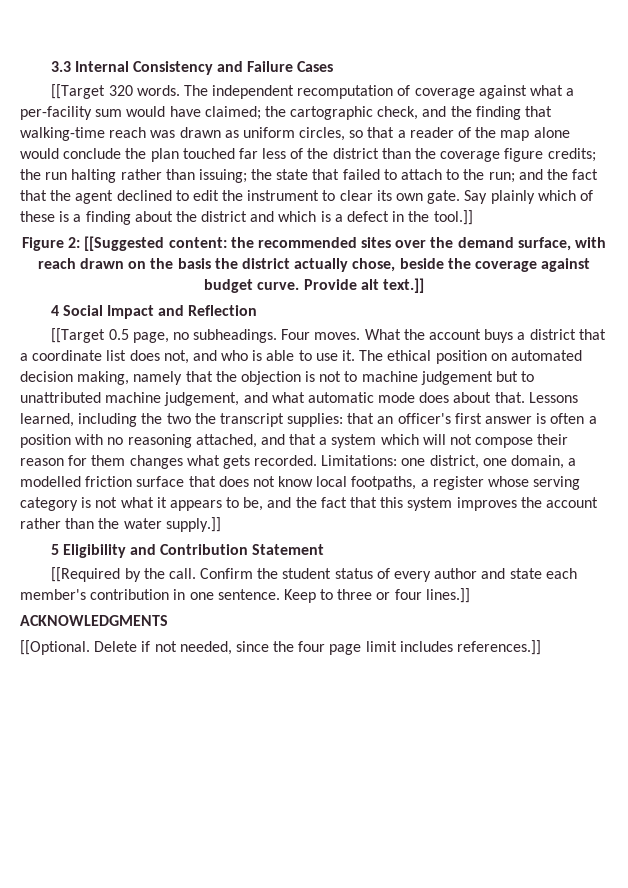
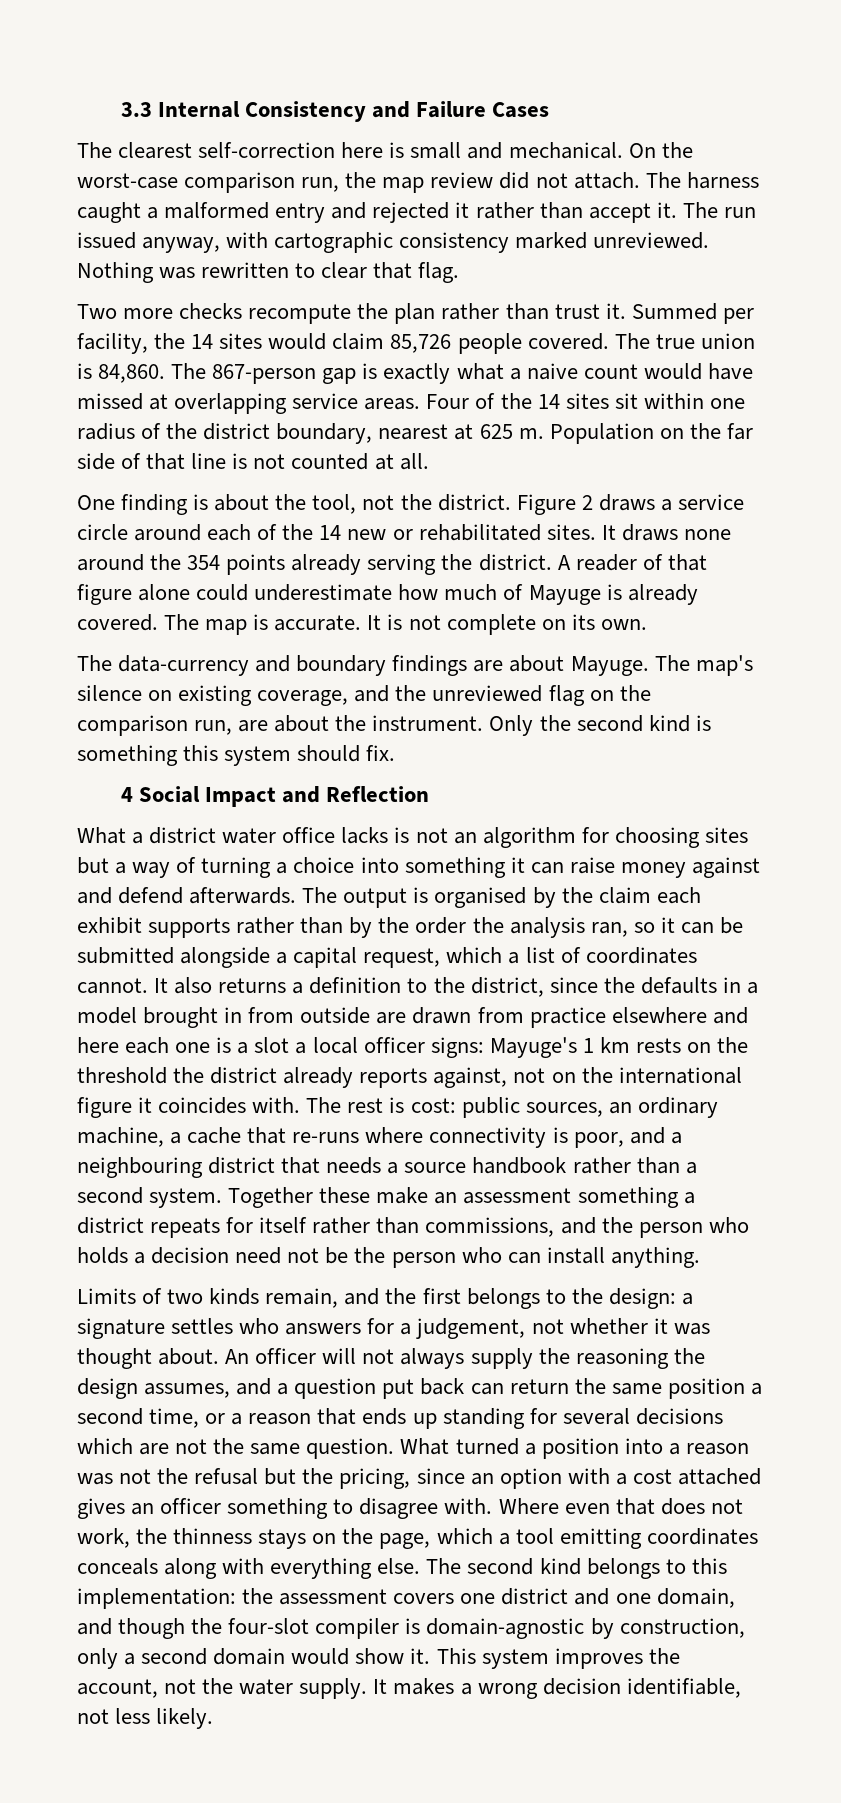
[51,84,575,99] [20,106,553,120] [20,127,570,141] [20,148,596,162] [20,169,599,183] [20,190,593,204] [20,210,473,225] [21,236,607,251] [37,258,591,272] [204,278,424,293] [[Target 320 words. The independent recomputation of coverage against what a per-facility sum would have claimed; the cartographic check, and the finding that walking-time reach was drawn as uniform circles, so that a reader of the map alone would conclude the plan touched far less of the district than the coverage figure credits; the run halting rather than issuing; the state that failed to attach to the run; and the fact that the agent declined to edit the instrument to clear its own gate. Say plainly which of these is a finding about the district and which is a defect in the tool.]] // Figure 2: [[Suggested content: the recommended sites over the demand surface, with reach drawn on the basis the district actually chose, beside the coverage against budget curve. Provide alt text.]] -> [77,142,693,159] [77,172,759,193] [77,202,756,223] [77,232,710,253] [77,262,460,283] [77,303,754,324] [77,333,755,354] [77,363,753,384] [77,393,745,414] [77,423,753,444] [77,453,429,470] [77,494,744,515] [77,524,731,541] [77,554,707,575] [77,584,698,605] [77,614,647,635] [77,655,753,676] [77,685,651,706] [77,715,711,736] [77,745,396,766] The clearest self-correction here is small and mechanical. On the worst-case comparison run, the map review did not attach. The harness caught a malformed entry and rejected it rather than accept it. The run issued anyway, with cartographic consistency marked unreviewed. Nothing was rewritten to clear that flag. // Two more checks recompute the plan rather than trust it. Summed per facility, the 14 sites would claim 85,726 people covered. The true union is 84,860. The 867-person gap is exactly what a naive count would have missed at overlapping service areas. Four of the 14 sites sit within one radius of the district boundary, nearest at 625 m. Population on the far side of that line is not counted at all. // One finding is about the tool, not the district. Figure 2 draws a service circle around each of the 14 new or rehabilitated sites. It draws none around the 354 points already serving the district. A reader of that figure alone could underestimate how much of Mayuge is already covered. The map is accurate. It is not complete on its own. // The data-currency and boundary findings are about Mayuge. The map's silence on existing coverage, and the unreviewed flag on the comparison run, are about the instrument. Only the second kind is something this system should fix.
[51,328,606,343] [20,350,582,364] [20,371,535,385] [20,392,578,406] [20,413,597,427] [20,434,569,448] [20,455,577,469] [20,476,581,490] [20,497,598,511] [20,517,221,532] [50,544,325,558] [51,567,577,582] [20,588,470,603] [20,615,168,626] [20,640,542,655] [[Target 0.5 page, no subheadings. Four moves. What the account buys a district that a coordinate list does not, and who is able to use it. The ethical position on automated decision making, namely that the objection is not to machine judgement but to unattributed machine judgement, and what automatic mode does about that. Lessons learned, including the two the transcript supplies: that an officer's first answer is often a position with no reasoning attached, and that a system which will not compose their reason for them changes what gets recorded. Limitations: one district, one domain, a modelled friction surface that does not know local footpaths, a register whose serving category is not what it appears to be, and the fact that this system improves the account rather than the water supply.]] // 5 Eligibility and Contribution Statement // [[Required by the call. Confirm the student status of every author and state each member's contribution in one sentence. Keep to three or four lines.]] // ACKNOWLEDGMENTS // [[Optional. Delete if not needed, since the four page limit includes references.]] -> [77,827,748,848] [77,857,760,878] [77,887,701,908] [77,917,743,938] [77,947,697,968] [77,977,758,997] [77,1007,748,1028] [77,1037,749,1058] [77,1067,742,1088] [77,1097,718,1118] [77,1127,682,1148] [77,1157,697,1178] [77,1187,695,1208] [77,1217,749,1238] [77,1247,700,1268] [77,1288,693,1309] [77,1318,710,1339] [77,1348,705,1369] [77,1378,762,1399] [77,1408,723,1429] [77,1438,749,1459] [77,1468,761,1489] [77,1498,743,1519] [77,1528,758,1549] [77,1558,727,1579] [77,1588,735,1609] [77,1618,745,1639] [77,1648,680,1669] [77,1678,741,1699] [77,1708,214,1729] What a district water office lacks is not an algorithm for choosing sites but a way of turning a choice into something it can raise money against and defend afterwards. The output is organised by the claim each exhibit supports rather than by the order the analysis ran, so it can be submitted alongside a capital request, which a list of coordinates cannot. It also returns a definition to the district, since the defaults in a model brought in from outside are drawn from practice elsewhere and here each one is a slot a local officer signs: Mayuge's 1 km rests on the threshold the district already reports against, not on the international figure it coincides with. The rest is cost: public sources, an ordinary machine, a cache that re-runs where connectivity is poor, and a neighbouring district that needs a source handbook rather than a second system. Together these make an assessment something a district repeats for itself rather than commissions, and the person who holds a decision need not be the person who can install anything. // Limits of two kinds remain, and the first belongs to the design: a signature settles who answers for a judgement, not whether it was thought about. An officer will not always supply the reasoning the design assumes, and a question put back can return the same position a second time, or a reason that ends up standing for several decisions which are not the same question. What turned a position into a reason was not the refusal but the pricing, since an option with a cost attached gives an officer something to disagree with. Where even that does not work, the thinness stays on the page, which a tool emitting coordinates conceals along with everything else. The second kind belongs to this implementation: the assessment covers one district and one domain, and though the four-slot compiler is domain-agnostic by construction, only a second domain would show it. This system improves the account, not the water supply. It makes a wrong decision identifiable, not less likely.

